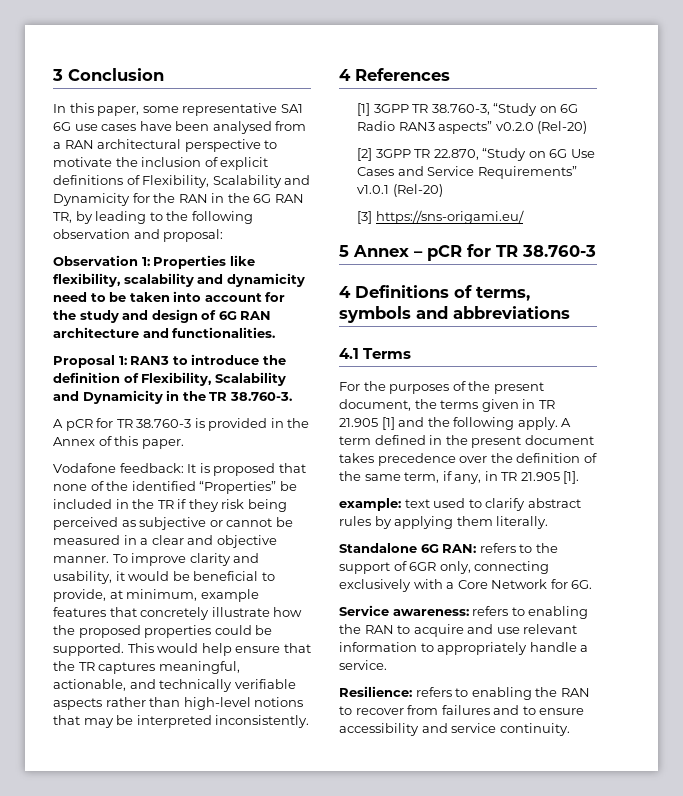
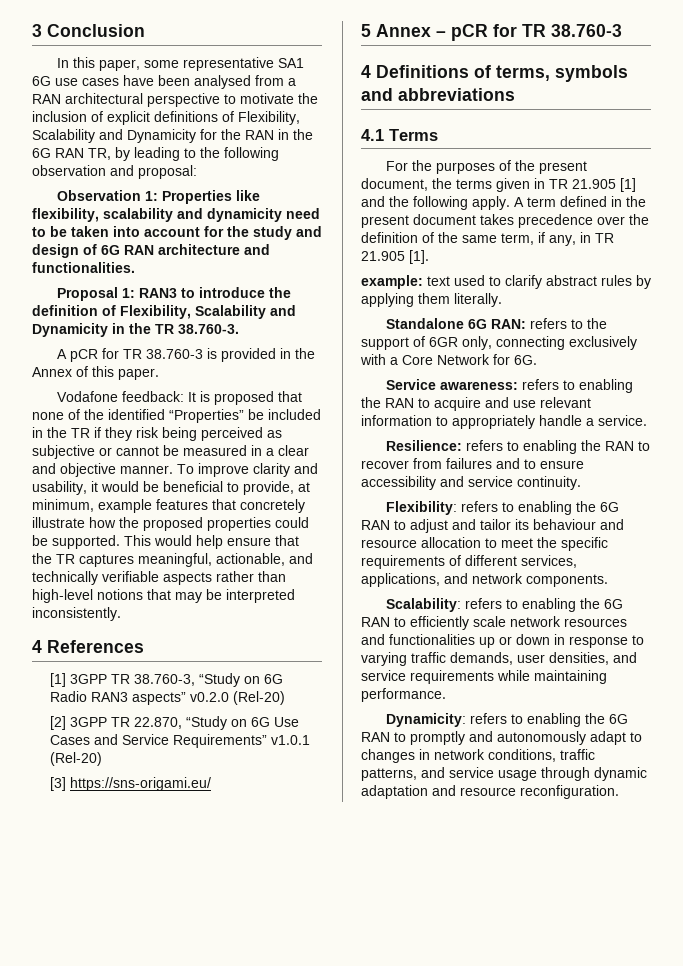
(570, 729) none -> [386,501,620,515] [361,519,624,533] [361,537,608,551] [361,555,577,569] [361,573,608,587] [386,598,624,612] [361,616,627,630] [361,634,644,648] [361,652,637,666] [361,670,607,684] [361,688,446,702] [386,713,629,727] [361,731,642,745] [361,749,595,763] [361,767,647,781] [361,785,619,799] // Flexibility: refers to enabling the 6G RAN to adjust and tailor its behaviour and resource allocation to meet the specific requirements of different services, applications, and network components. // Scalability: refers to enabling the 6G RAN to efficiently scale network resources and functionalities up or down in response to varying traffic demands, user densities, and service requirements while maintaining performance. // Dynamicity: refers to enabling the 6G RAN to promptly and autonomously adapt to changes in network conditions, traffic patterns, and service usage through dynamic adaptation and resource reconfiguration.

